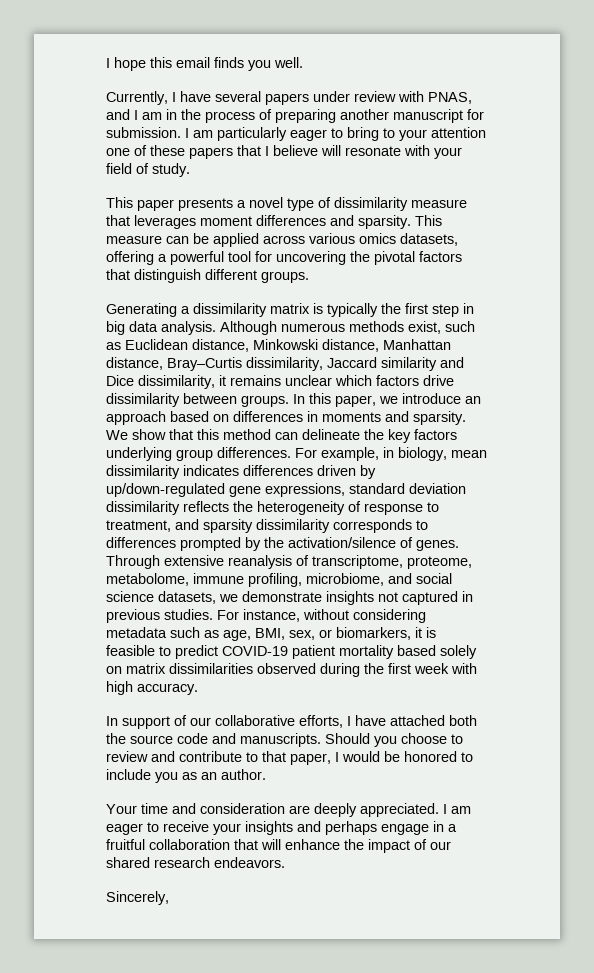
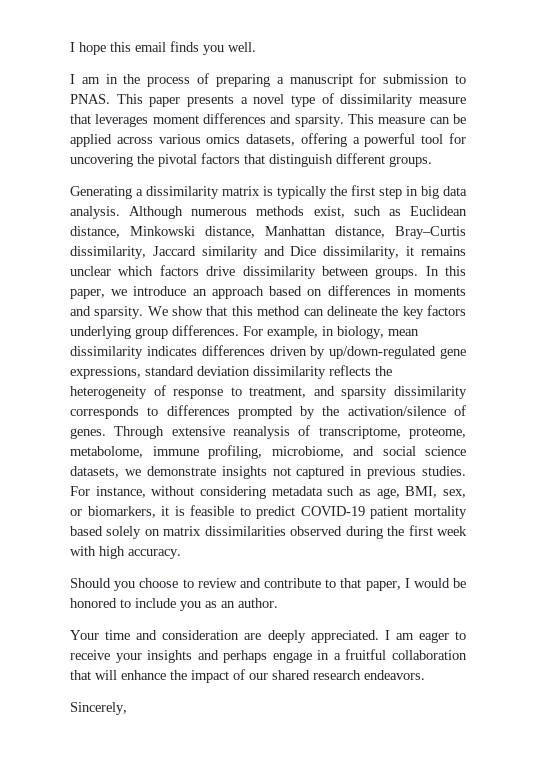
[106,91,472,105] [106,109,130,120] Currently, I have several papers under review with PNAS, and -> (256, 47) none
[340,109,389,120] another -> [276,77,284,84] a
[106,127,486,141] [106,145,462,159] [106,163,190,177] submission. I am particularly eager to bring to your attention one of these papers that I believe will resonate with your field of study. // -> [383,74,466,84] [70,94,110,104] submission to PNAS.
[106,715,477,729] [106,733,321,747] In support of our collaborative efforts, I have attached both the source code and manuscripts. -> (181, 554) none

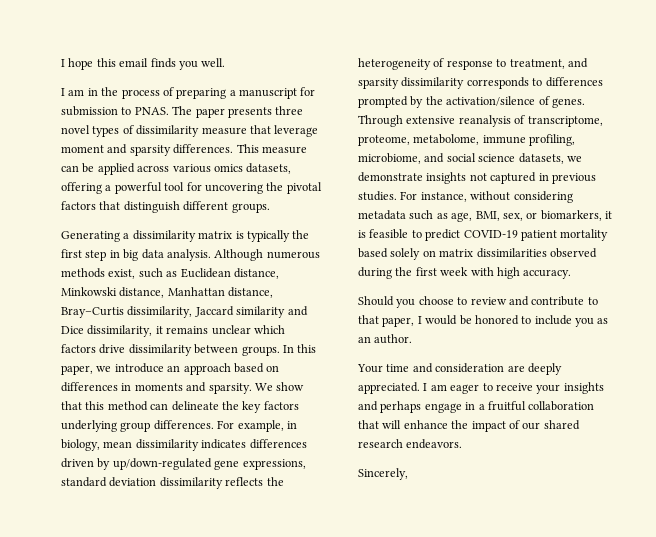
[116,94,143,104] This -> [172,106,193,115] The
[240,94,315,107] a novel type -> [275,106,304,115] [61,125,120,137] three novel types
[95,113,344,127] leverages moment differences and sparsity. -> [274,125,319,137] [61,144,234,156] leverage moment and sparsity differences.

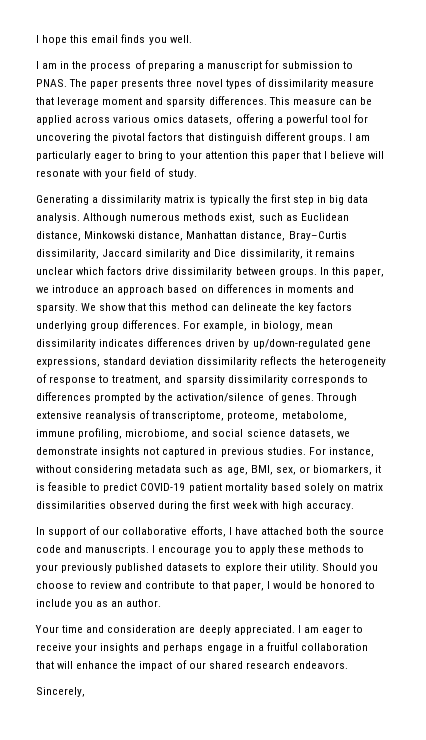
(270, 208) none -> [348,133,370,141] [36,151,385,161] [36,168,197,179] I am particularly eager to bring to your attention this paper that I believe will resonate with your field of study.
(572, 274) none -> [36,526,385,537] [36,545,365,555] [36,563,319,573] In support of our collaborative efforts, I have attached both the source code and manuscripts. I encourage you to apply these methods to your previously published datasets to explore their utility.

